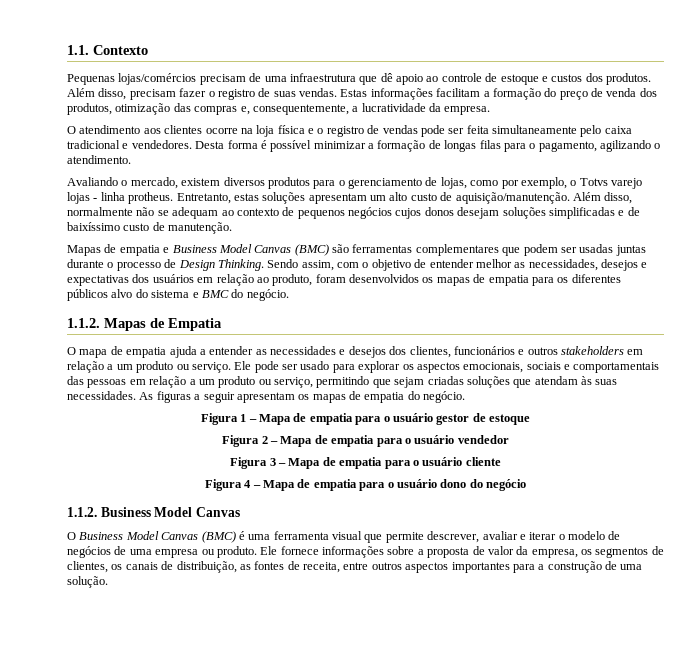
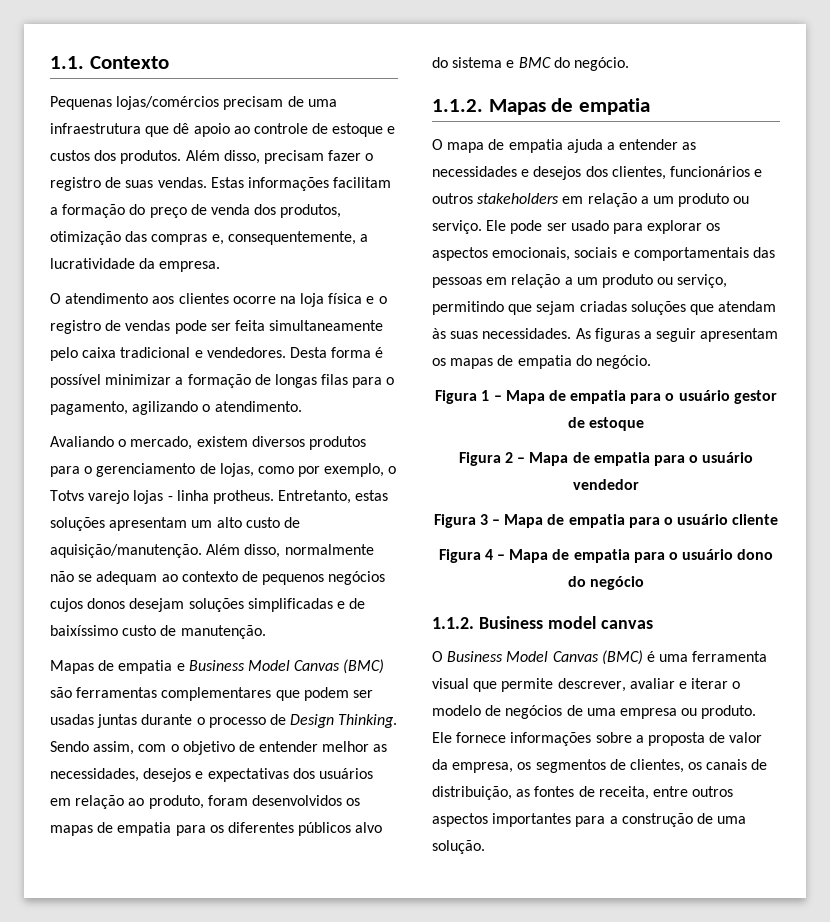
[168,318,222,331] Empatia -> [579,98,651,115] empatia
[154,507,240,517] Model Canvas -> [547,616,653,629] model canvas

